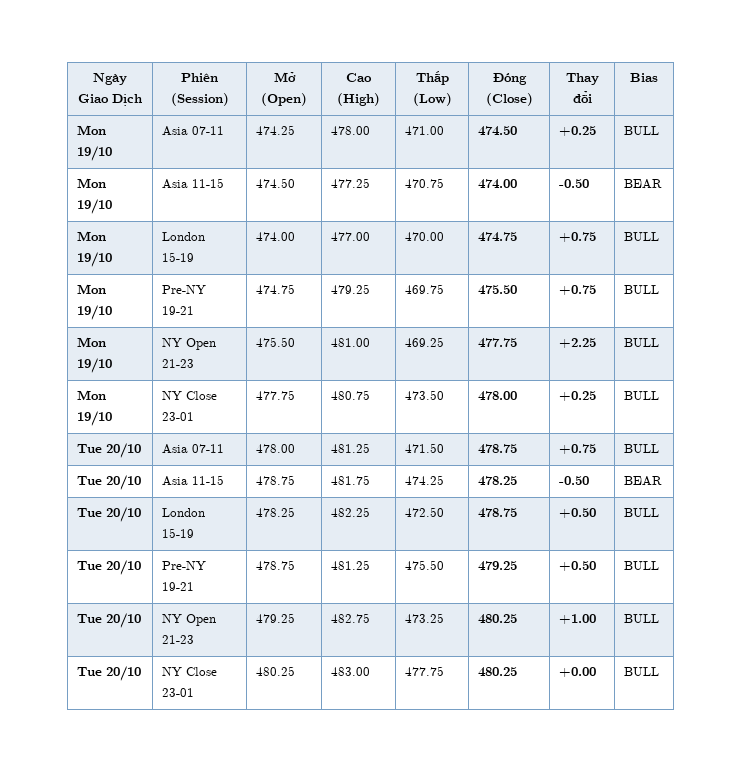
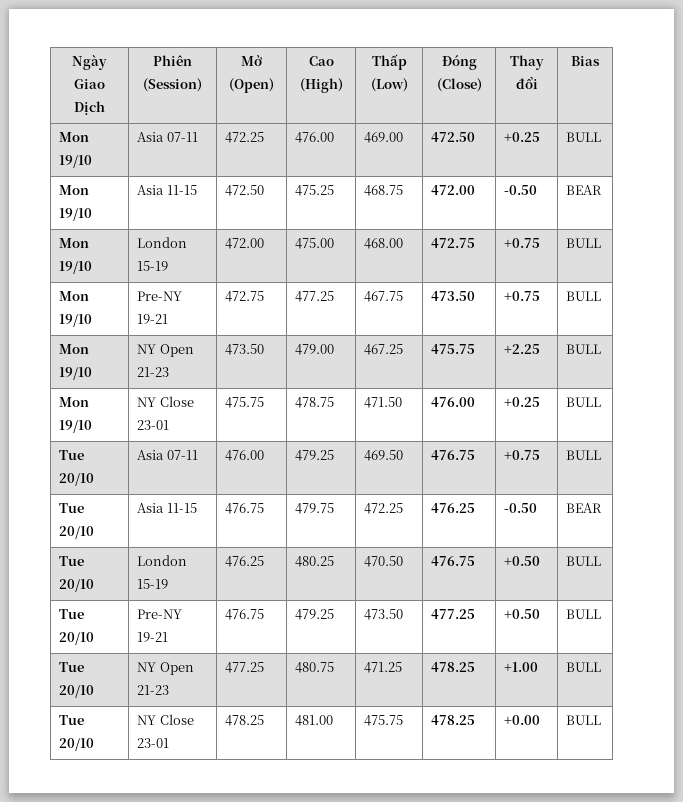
[255,125,295,135] [330,126,370,135] [404,126,444,135] [477,126,517,136] 474.25 | 478.00 | 471.00 | 474.50 -> [225,132,265,143] [295,132,335,143] [364,132,404,143] [431,132,476,142] 472.25 | 476.00 | 469.00 | 472.50
[255,178,295,188] [330,178,370,188] [404,178,444,188] [477,179,517,189] 474.50 | 477.25 | 470.75 | 474.00 -> [225,185,265,196] [295,185,335,196] [364,185,404,196] [431,185,476,195] 472.50 | 475.25 | 468.75 | 472.00
[255,232,295,241] [330,232,370,241] [404,232,444,241] [477,232,517,242] 474.00 | 477.00 | 470.00 | 474.75 -> [225,238,265,249] [295,238,335,249] [364,238,404,249] [431,238,476,248] 472.00 | 475.00 | 468.00 | 472.75
[255,284,295,294] [330,284,370,294] [404,284,444,294] [477,285,517,295] 474.75 | 479.25 | 469.75 | 475.50 -> [225,291,265,302] [295,291,335,302] [364,291,404,302] [431,291,476,301] 472.75 | 477.25 | 467.75 | 473.50
[255,337,295,347] [330,338,370,347] [404,337,444,347] [477,338,517,348] 475.50 | 481.00 | 469.25 | 477.75 -> [225,344,265,355] [295,344,335,355] [364,344,404,355] [431,344,476,354] 473.50 | 479.00 | 467.25 | 475.75
[255,390,295,400] [330,390,370,400] [404,390,444,400] [477,391,517,401] 477.75 | 480.75 | 473.50 | 478.00 -> [225,397,265,408] [295,397,335,408] [364,397,403,408] [431,397,476,407] 475.75 | 478.75 | 471.50 | 476.00
[255,444,295,453] [330,443,370,453] [404,443,444,453] [477,444,517,454] 478.00 | 481.25 | 471.50 | 478.75 -> [225,450,265,461] [295,450,335,461] [364,450,404,461] [431,450,476,460] 476.00 | 479.25 | 469.50 | 476.75
[255,475,295,485] [330,475,370,485] [404,475,444,485] [477,476,517,486] 478.75 | 481.75 | 474.25 | 478.25 -> [225,503,265,514] [295,503,335,514] [364,503,404,514] [431,503,476,513] 476.75 | 479.75 | 472.25 | 476.25
[255,507,295,517] [330,507,370,517] [404,507,444,517] [477,508,517,518] 478.25 | 482.25 | 472.50 | 478.75 -> [225,556,265,567] [295,556,335,567] [364,556,404,567] [431,556,476,566] 476.25 | 480.25 | 470.50 | 476.75
[255,560,295,570] [330,560,370,570] [404,560,444,570] [477,561,517,571] 478.75 | 481.25 | 475.50 | 479.25 -> [225,609,265,620] [295,609,335,620] [364,609,404,620] [431,609,476,619] 476.75 | 479.25 | 473.50 | 477.25
[255,613,295,623] [330,613,370,623] [404,613,444,623] [477,614,517,624] 479.25 | 482.75 | 473.25 | 480.25 -> [225,662,265,673] [295,662,335,673] [364,662,403,673] [431,662,476,672] 477.25 | 480.75 | 471.25 | 478.25
[255,666,295,676] [330,667,370,676] [404,666,444,676] [477,667,517,677] 480.25 | 483.00 | 477.75 | 480.25 -> [225,715,265,726] [295,715,334,726] [364,715,404,726] [431,715,476,725] 478.25 | 481.00 | 475.75 | 478.25

